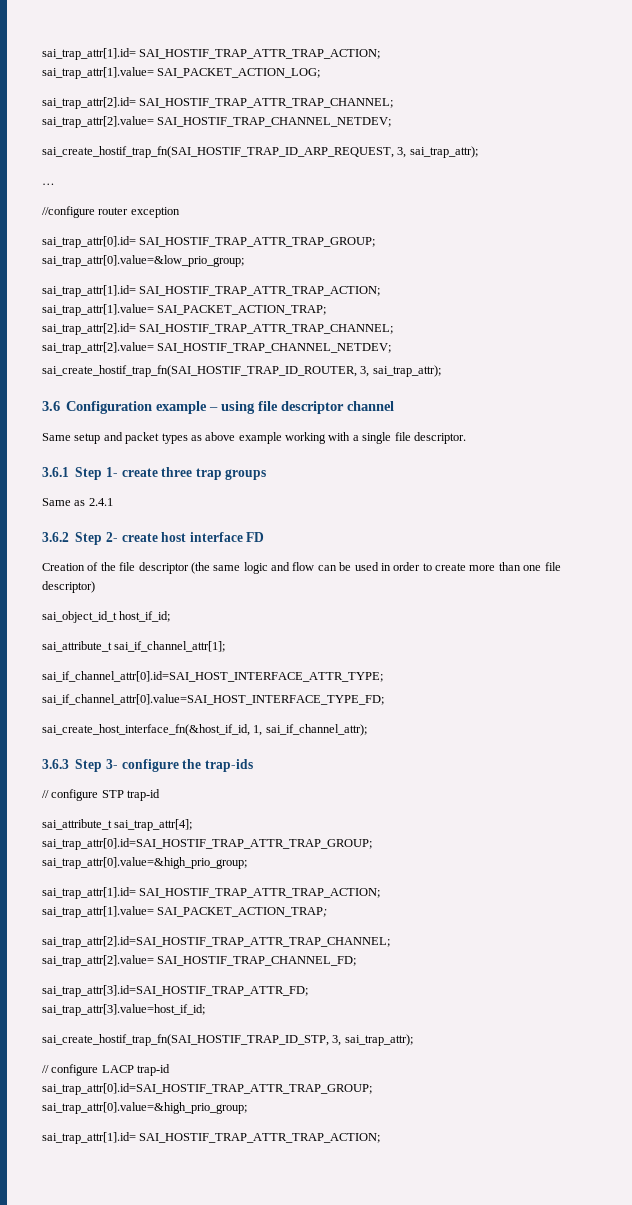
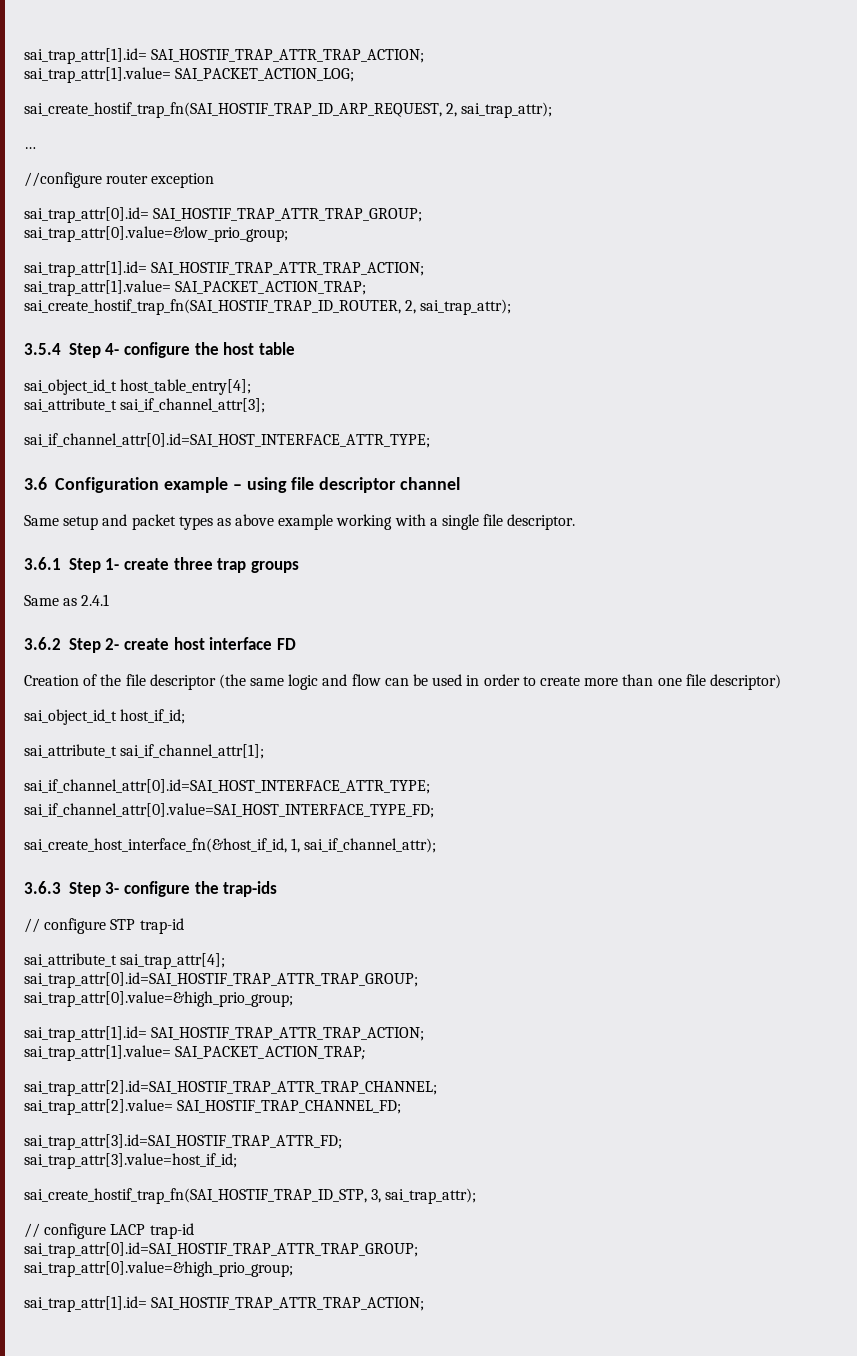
[42,97,394,109] [42,116,392,128] // sai_trap_attr[2].id= SAI_HOSTIF_TRAP_ATTR_TRAP_CHANNEL; // sai_trap_attr[2].value= SAI_HOSTIF_TRAP_CHANNEL_NETDEV; -> (355, 75) none
[397,147,407,158] 3, -> [446,103,458,117] 2,
[42,323,394,335] [42,342,392,354] [42,365,441,377] sai_trap_attr[2].id= SAI_HOSTIF_TRAP_ATTR_TRAP_CHANNEL; // sai_trap_attr[2].value= SAI_HOSTIF_TRAP_CHANNEL_NETDEV; // sai_create_hostif_trap_fn(SAI_HOSTIF_TRAP_ID_ROUTER, 3, sai_trap_attr); -> [24,299,512,315] [24,342,295,358] [24,379,252,395] [24,398,266,413] [24,433,430,448] sai_create_hostif_trap_fn(SAI_HOSTIF_TRAP_ID_ROUTER, 2, sai_trap_attr); // 3.5.4 Step 4- configure the host table // sai_object_id_t host_table_entry[4]; // sai_attribute_t sai_if_channel_attr[3]; // sai_if_channel_attr[0].id=SAI_HOST_INTERFACE_ATTR_TYPE;

